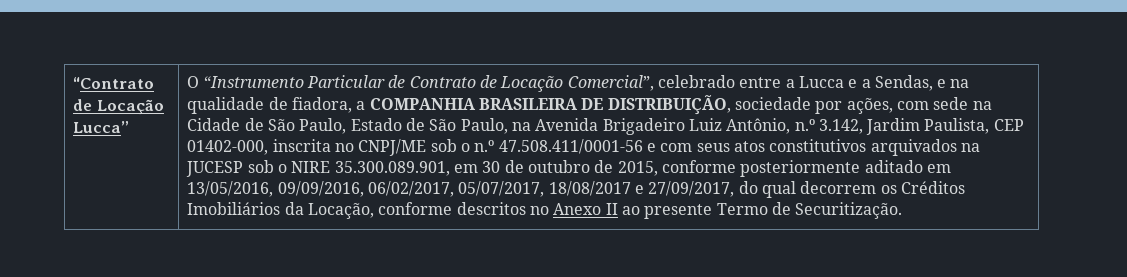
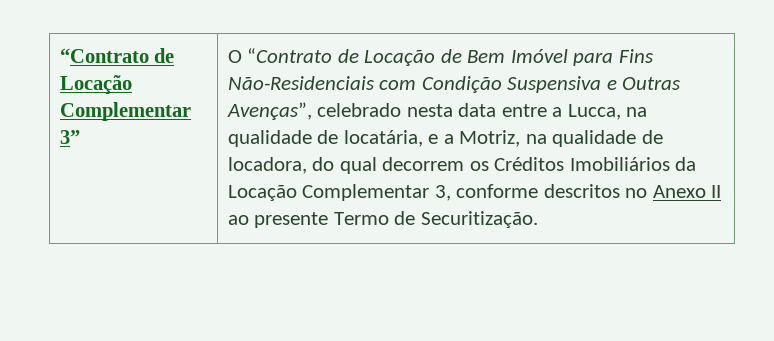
[73,77,155,89] [73,99,164,115] [73,121,130,133] “Contrato de Locação Lucca” -> [59,48,175,63] [59,75,132,95] [59,102,191,121] [59,130,80,144] “Contrato de Locação Complementar 3”
[203,75,970,92] [187,95,992,115] [187,118,1024,135] [187,139,980,156] [186,160,951,177] [187,181,735,197] “Instrumento Particular de Contrato de Locação Comercial”, celebrado entre a Lucca e a Sendas, e na qualidade de fiadora, a COMPANHIA BRASILEIRA DE DISTRIBUIÇÃO, sociedade por ações, com sede na Cidade de São Paulo, Estado de São Paulo, na Avenida Brigadeiro Luiz Antônio, n.º 3.142, Jardim Paulista, CEP 01402-000, inscrita no CNPJ/ME sob o n.º 47.508.411/0001-56 e com seus atos constitutivos arquivados na JUCESP sob o NIRE 35.300.089.901, em 30 de outubro de 2015, conforme posteriormente aditado em 13/05/2016, 09/09/2016, 06/02/2017, 05/07/2017, 18/08/2017 e 27/09/2017, -> [247,48,653,66] [227,76,681,93] [226,102,648,120] [227,130,663,147] [227,157,307,174] “Contrato de Locação de Bem Imóvel para Fins Não-Residenciais com Condição Suspensiva e Outras Avenças”, celebrado nesta data entre a Lucca, na qualidade de locatária, e a Motriz, na qualidade de locadora,
[307,203,374,219] Locação, -> [227,184,451,201] Locação Complementar 3,

